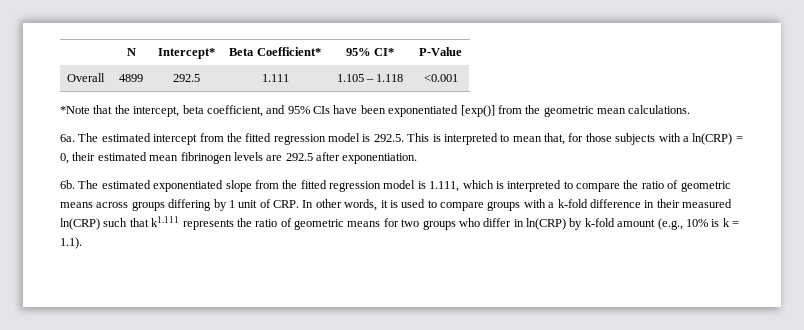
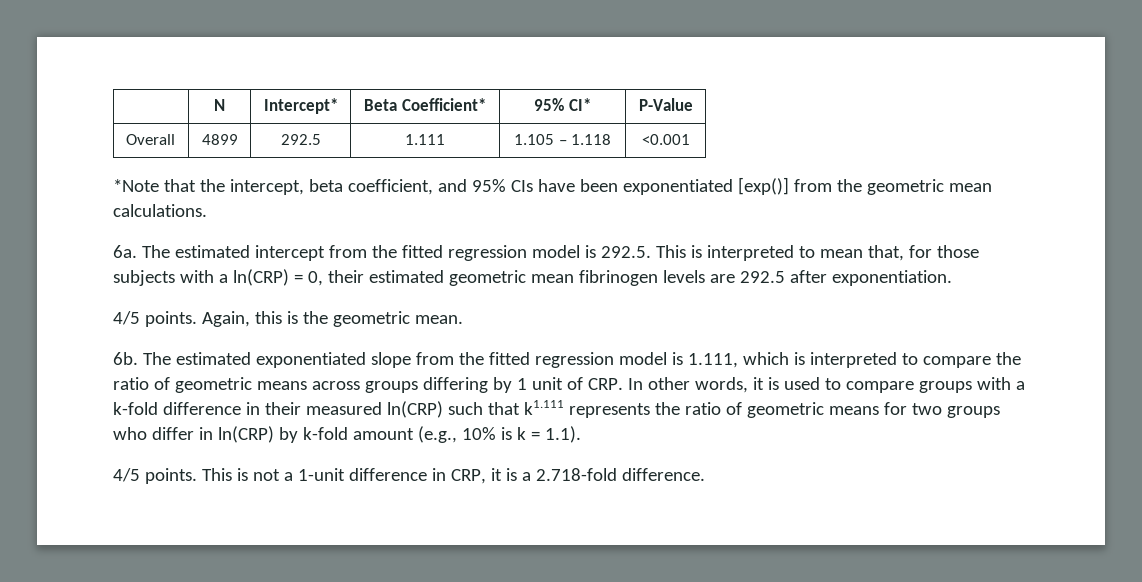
(147, 156) none -> [448,270,526,286] geometric
(418, 158) none -> [113,311,463,327] // 4/5 points. Again, this is the geometric mean.
(82, 243) none -> [113,468,705,484] // 4/5 points. This is not a 1-unit difference in CRP, it is a 2.718-fold difference.

